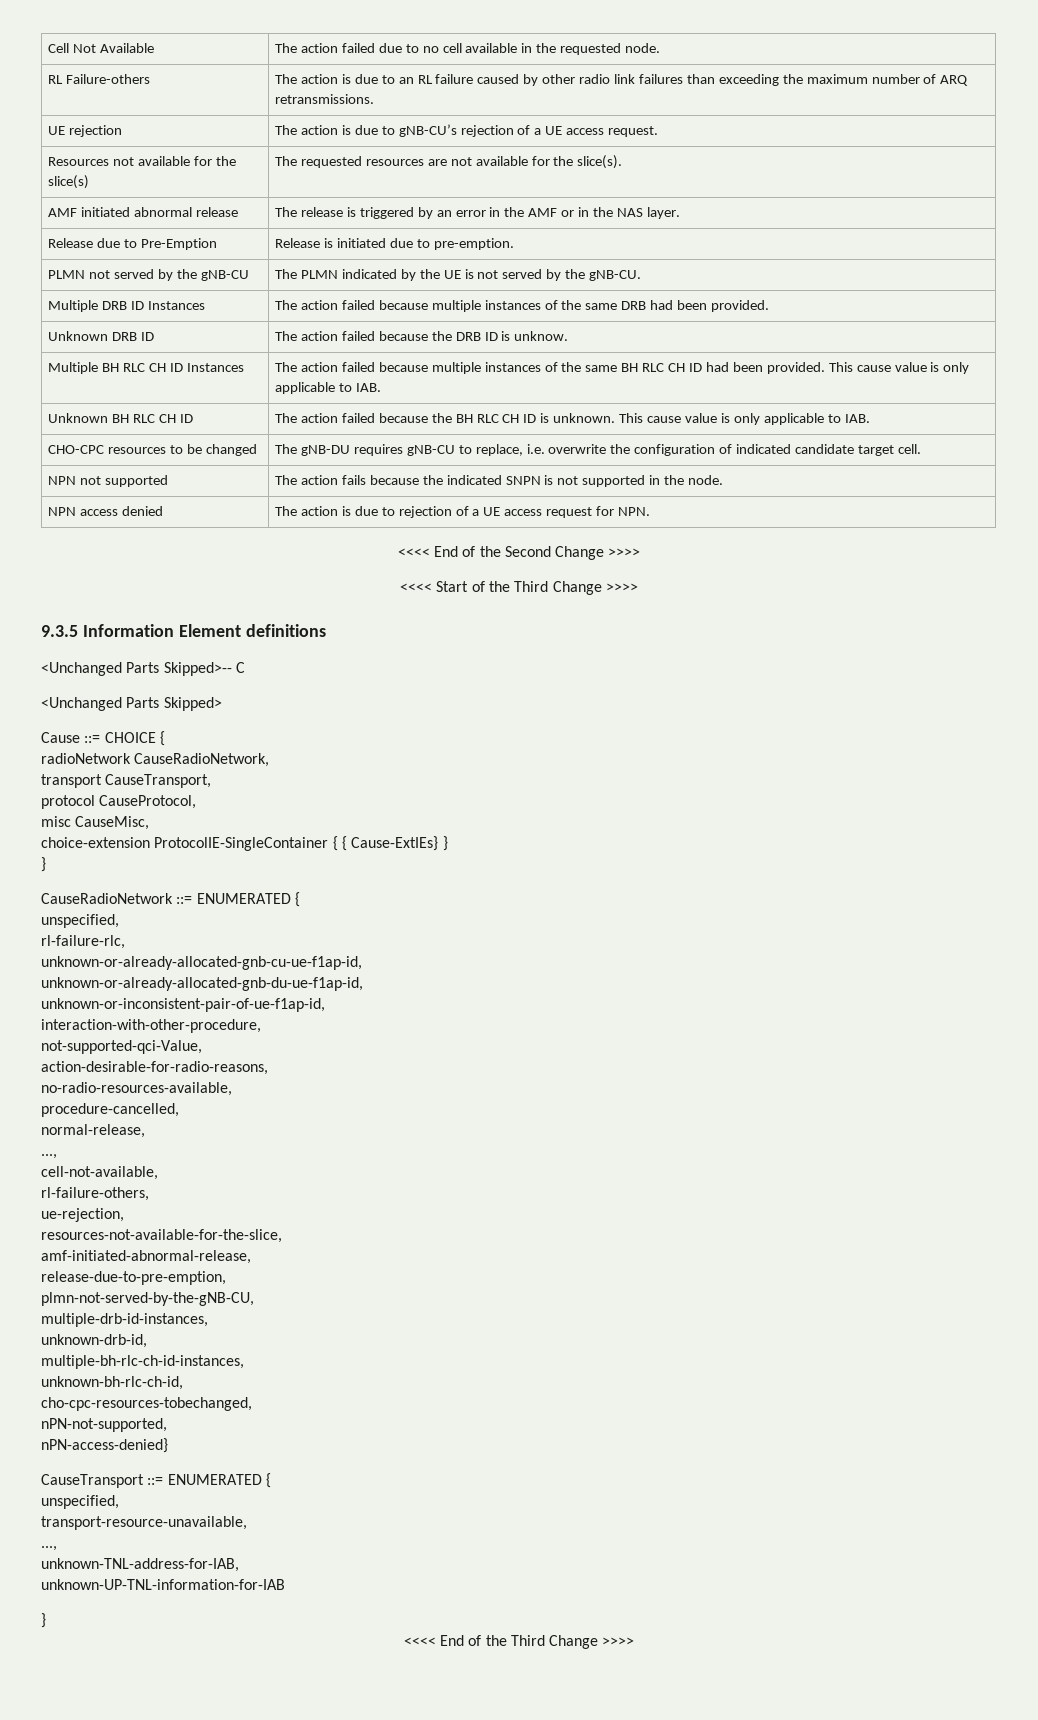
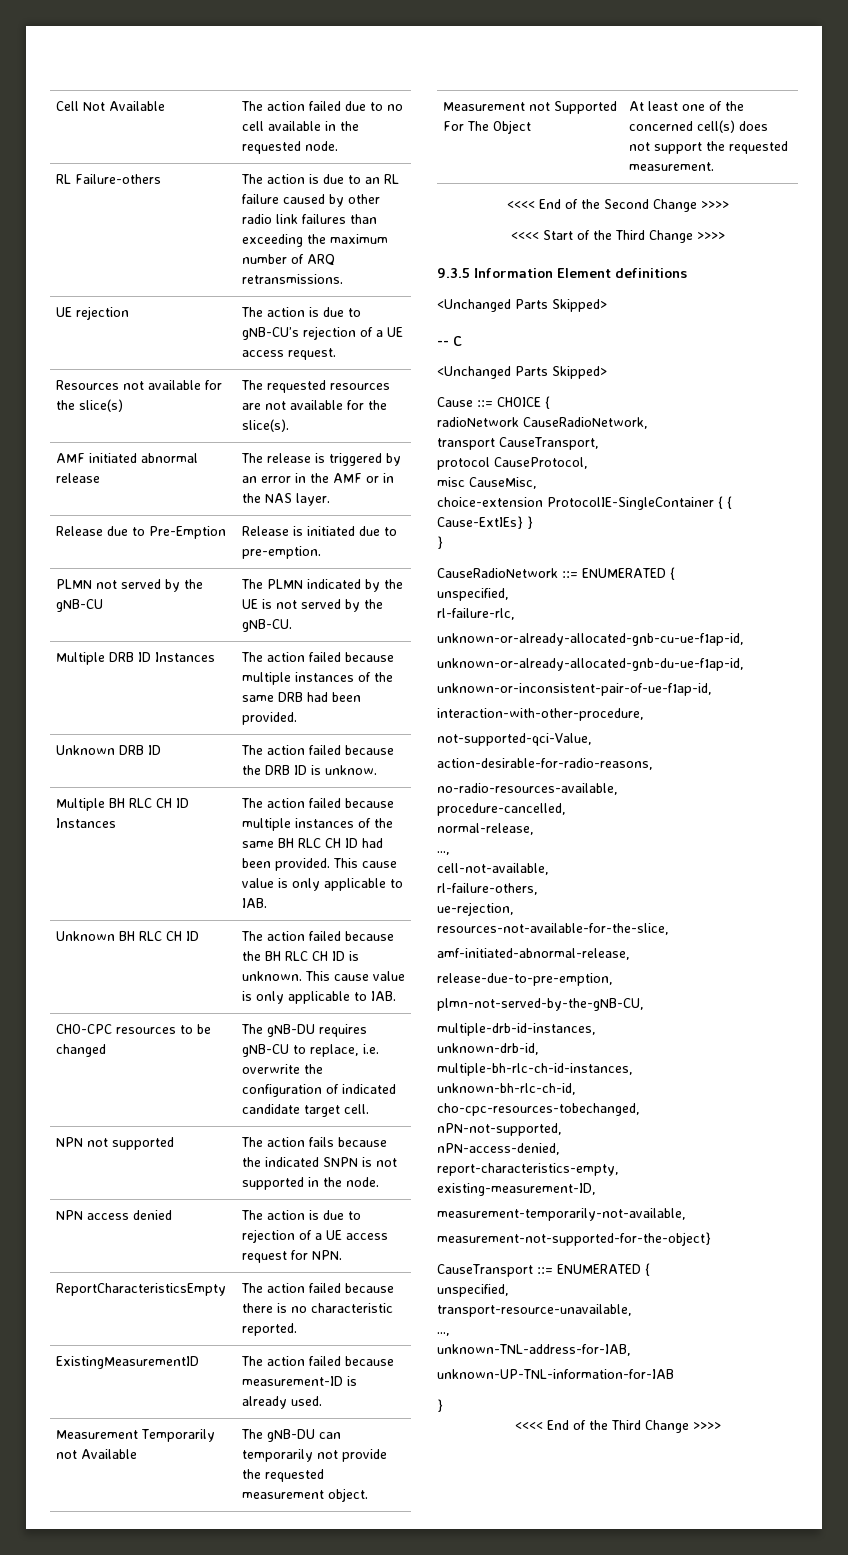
(651, 511) none -> [55,1283,226,1296] [240,1283,394,1293] [241,1303,393,1313] [241,1323,297,1336] [55,1356,199,1369] [240,1356,394,1366] [241,1376,357,1386] [241,1396,322,1409] [55,1429,215,1442] [55,1449,137,1459] [240,1429,341,1442] [241,1449,387,1462] [241,1469,324,1482] [241,1488,368,1502] [442,101,617,114] [442,120,531,134] [628,101,744,111] [628,120,768,133] [628,141,788,154] [628,162,714,171] // ReportCharacteristicsEmpty | The action failed because there is no characteristic reported. // ExistingMeasurementID | The action failed because measurement-ID is already used. // Measurement Temporarily not Available | The gNB-DU can temporarily not provide the requested measurement object. // Measurement not Supported For The Object | At least one of the concerned cell(s) does not support the requested measurement.
[163,662,232,676] Skipped>-- -> [552,299,607,312] [437,340,449,346] Skipped> // --
[41,1438,168,1453] nPN-access-denied} -> [437,1143,560,1155] [437,1163,619,1176] [437,1183,596,1196] [437,1208,686,1221] [437,1232,711,1246] nPN-access-denied, // report-characteristics-empty, // existing-measurement-ID, // measurement-temporarily-not-available, // measurement-not-supported-for-the-object}

